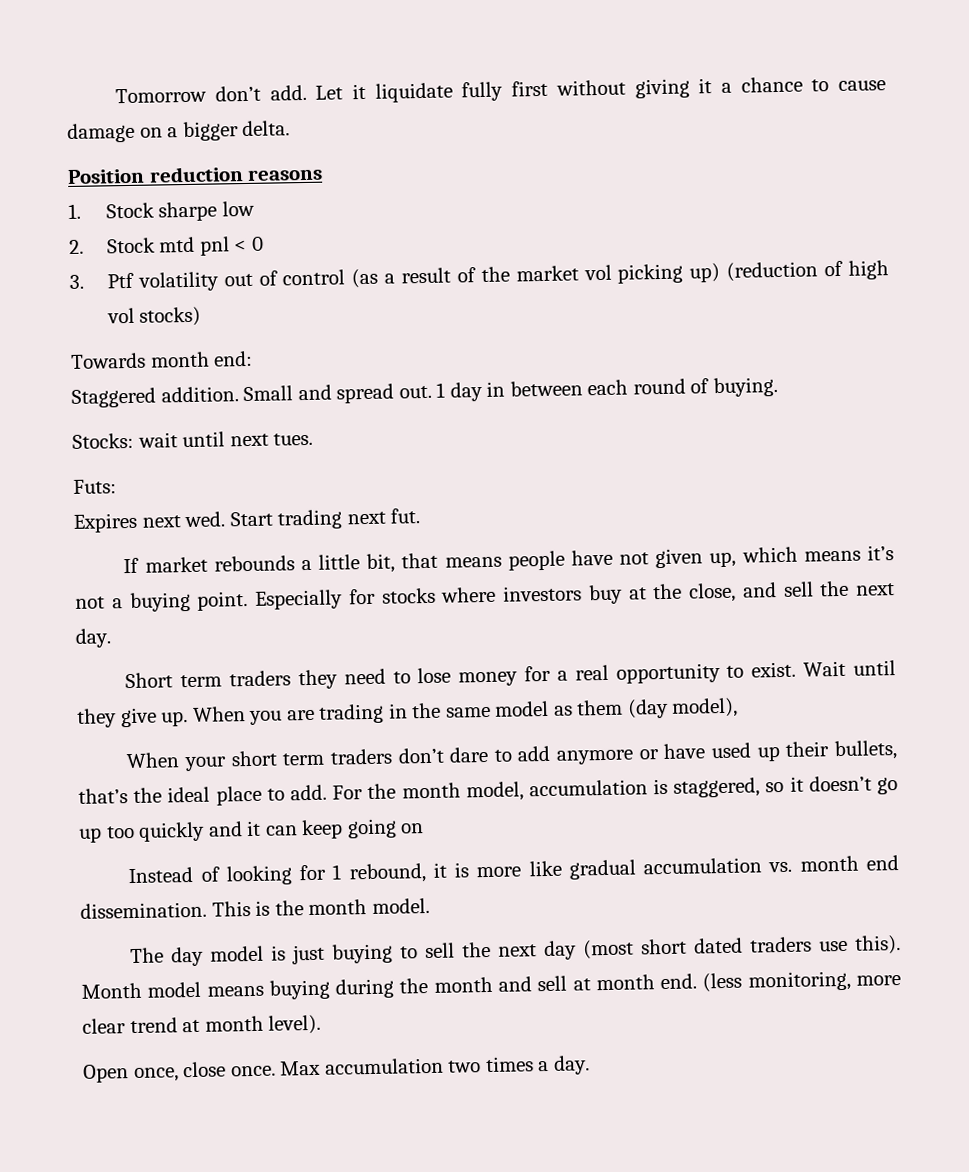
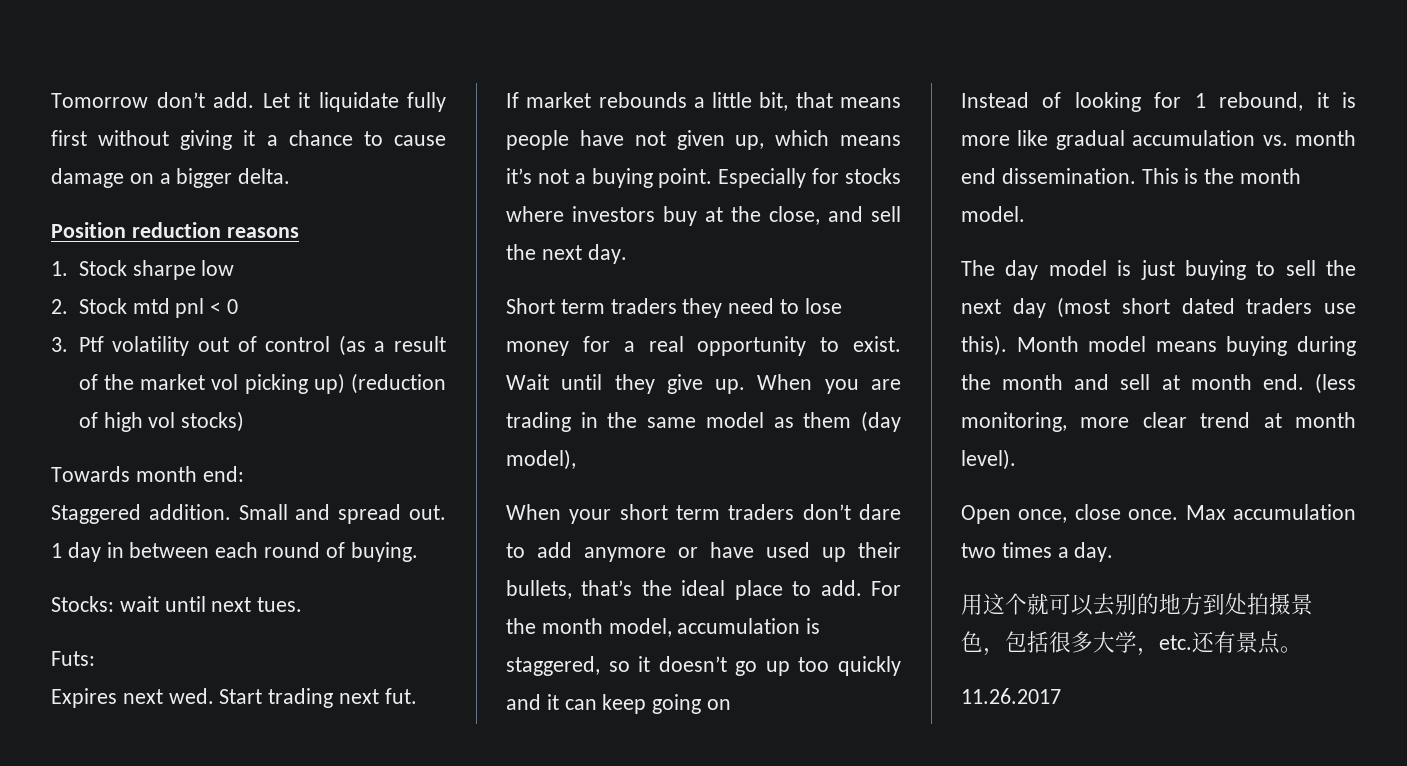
(590, 1065) none -> [961,593,1313,616] [961,631,1302,656] [961,688,1061,704] // 用这个就可以去别的地方到处拍摄景色，包括很多大学，etc.还有景点。 // 11.26.2017

